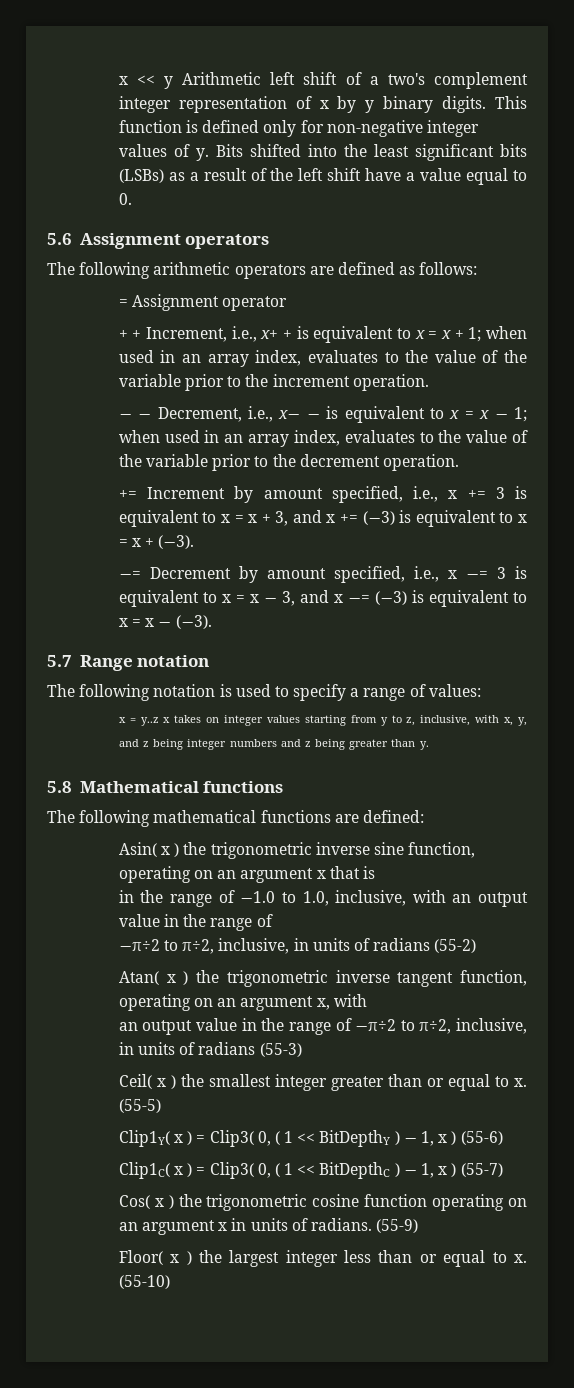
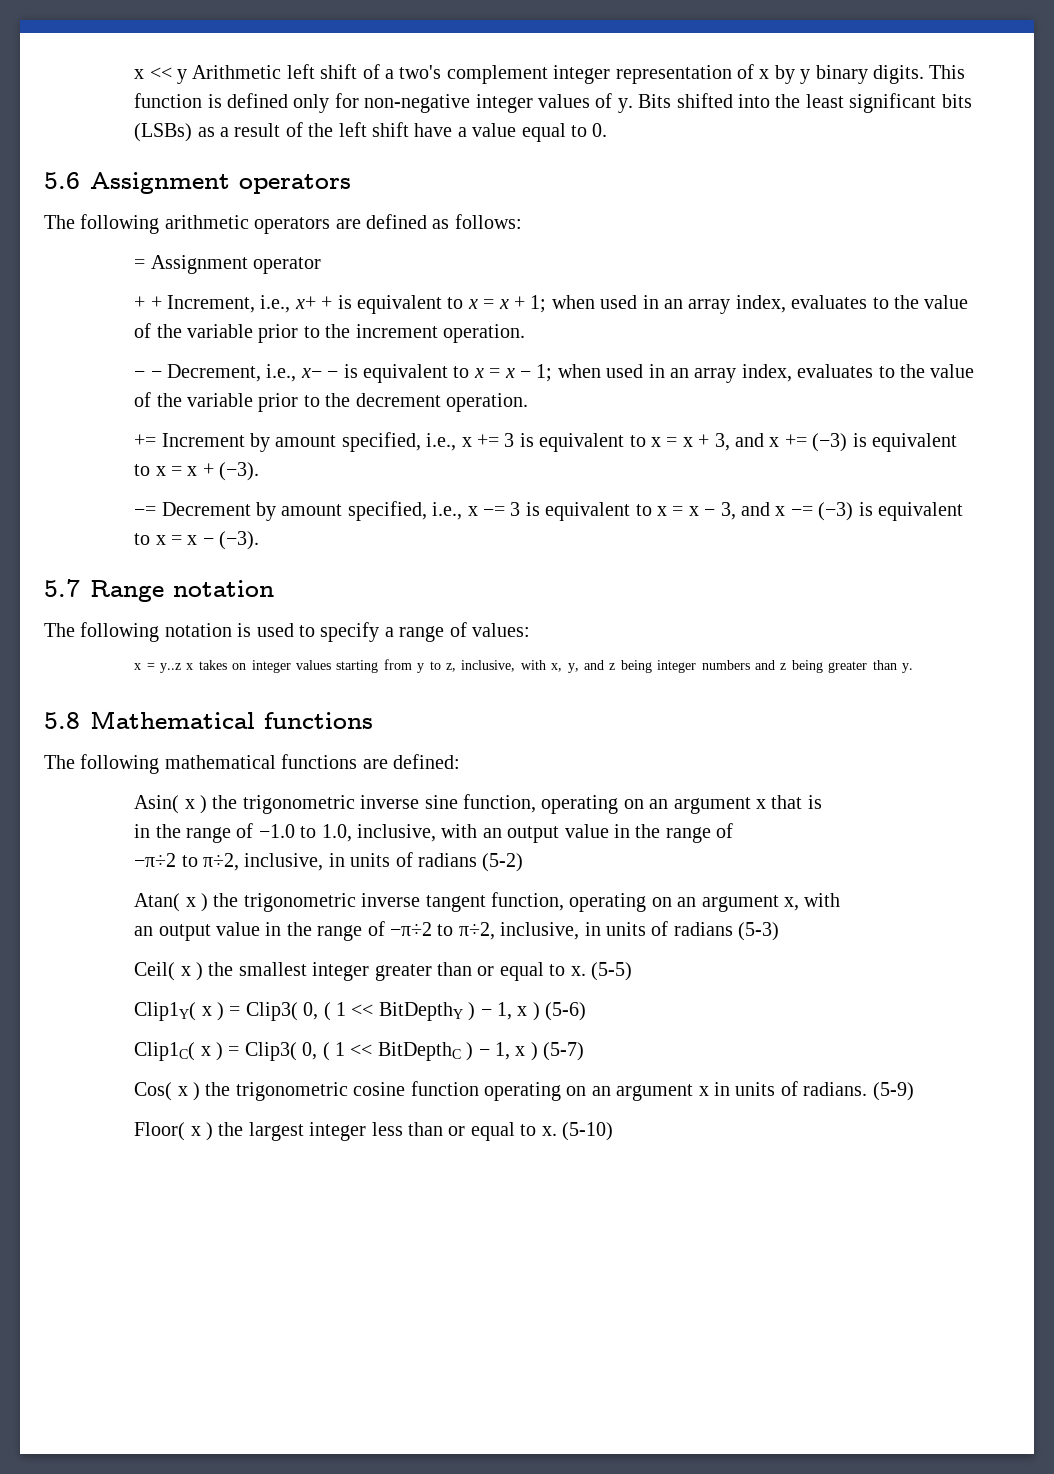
[434,939,477,953] (55-2) -> [482,853,524,872] (5-2)
[259,1043,302,1057] (55-3) -> [738,922,780,941] (5-3)
[118,1099,161,1113] (55-5) -> [591,962,633,981] (5-5)
[460,1131,503,1145] (55-6) -> [545,1002,587,1021] (5-6)
[460,1163,503,1177] (55-7) -> [543,1042,585,1061] (5-7)
[376,1219,419,1233] (55-9) -> [872,1082,914,1101] (5-9)
[118,1275,170,1289] (55-10) -> [562,1122,614,1141] (5-10)

